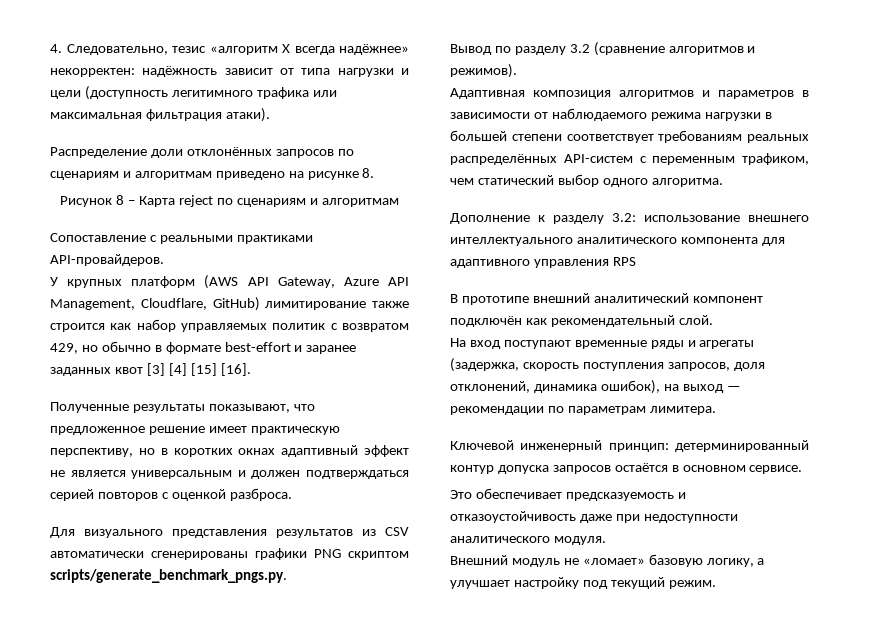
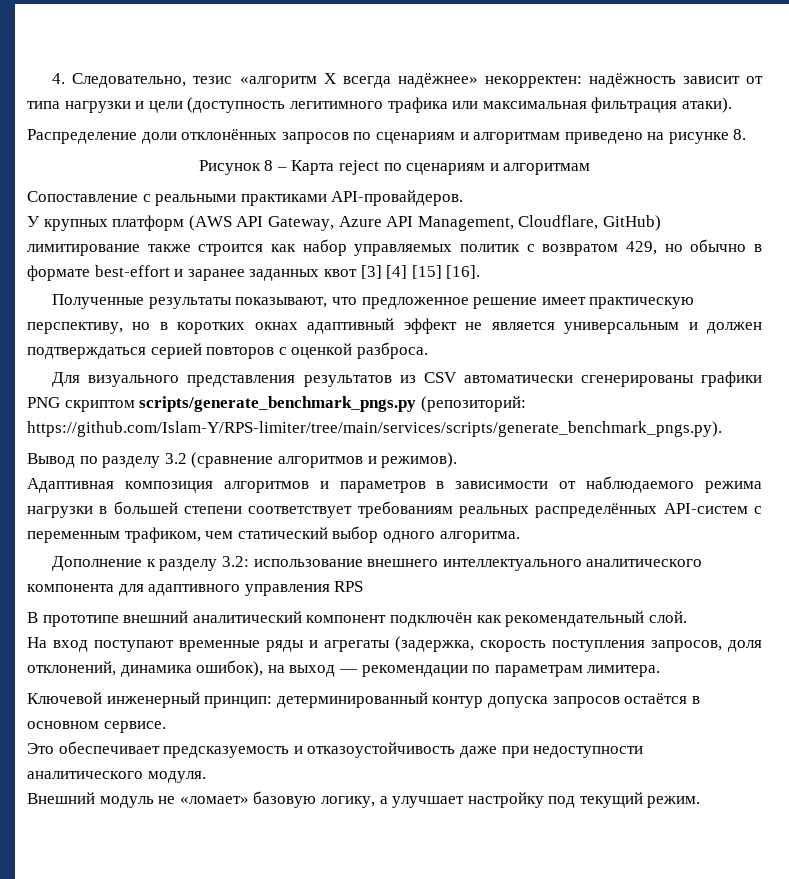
[50,569,287,583] scripts/generate_benchmark_pngs.py. -> [139,396,526,412] [27,421,722,437] scripts/generate_benchmark_pngs.py (репозиторий: https://github.com/Islam-Y/RPS-limiter/tree/main/services/scripts/generate_benchmark_pngs.py).

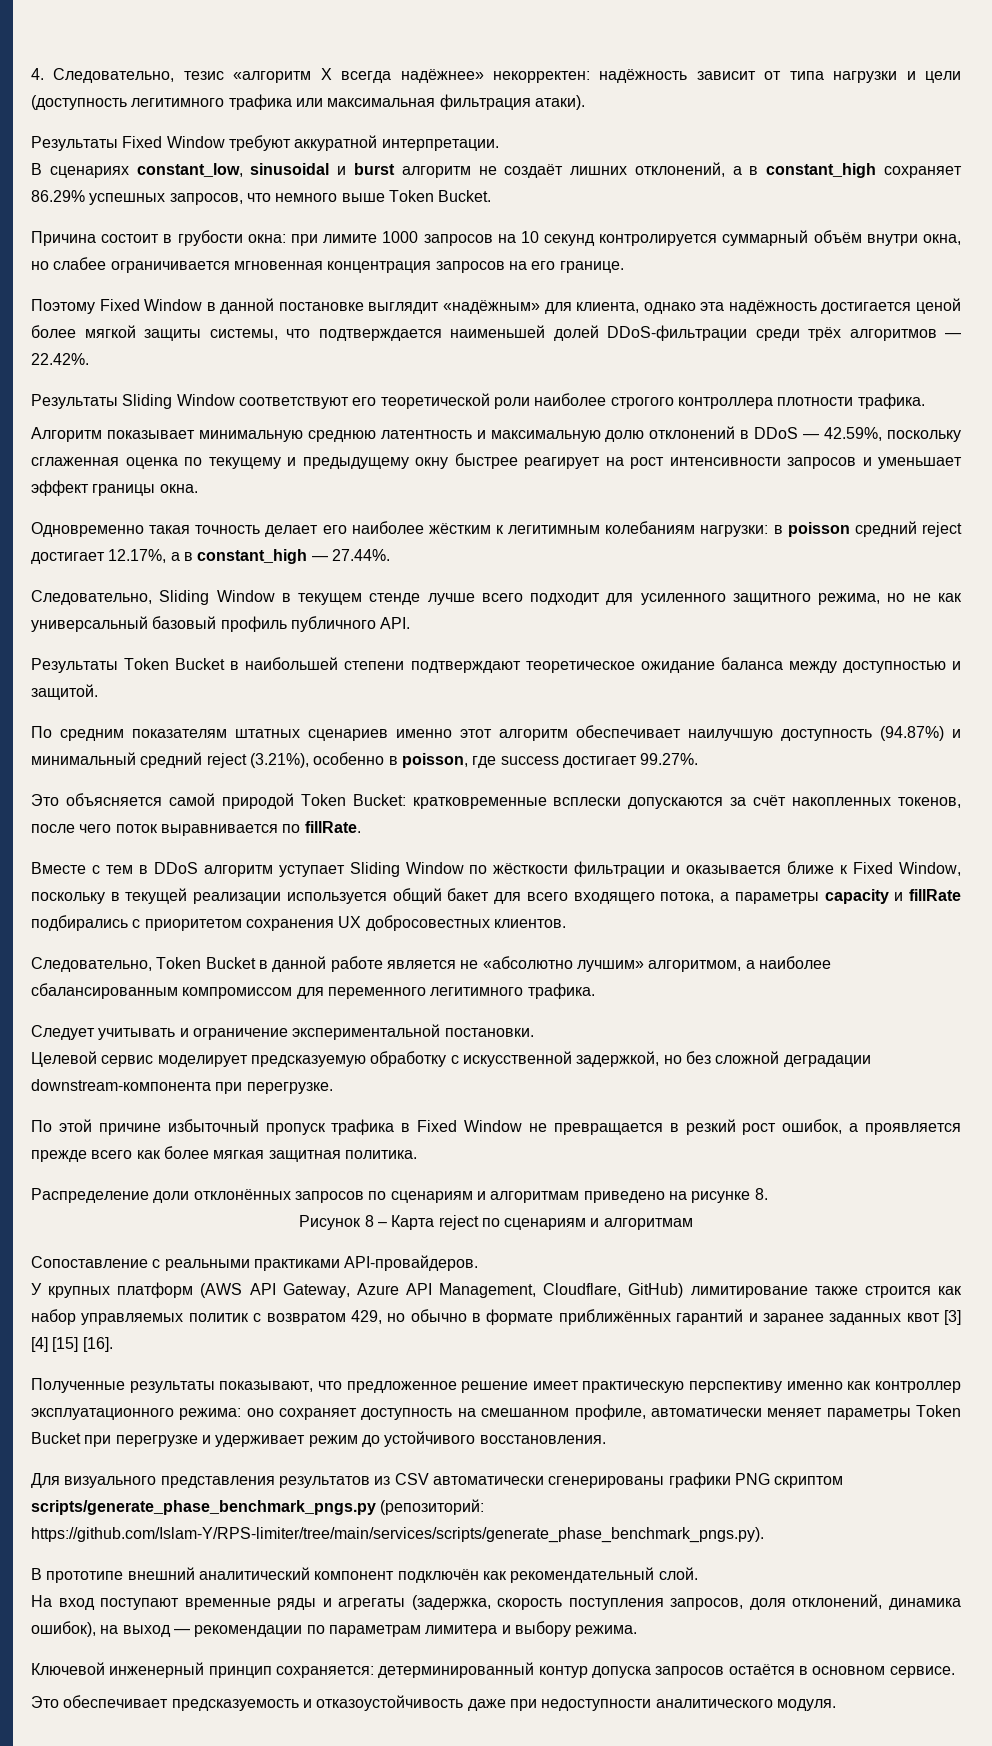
(732, 105) none -> [31,135,499,151] [31,162,963,178] [31,190,492,205] [31,230,961,246] [31,257,624,273] [31,298,961,314] [31,325,961,341] [31,353,89,365] [31,393,925,409] [31,426,961,442] [31,453,962,469] [31,480,198,496] [31,521,962,537] [31,549,390,564] [31,590,962,605] [31,616,411,632] [31,657,962,673] [31,684,98,700] [31,725,961,741] [31,752,699,768] [31,793,961,809] [31,821,361,836] [31,861,962,877] [31,888,962,904] [31,915,566,931] [31,956,831,972] [31,983,595,999] [31,1024,534,1040] [31,1051,871,1067] [31,1079,333,1094] [31,1119,961,1135] [31,1146,417,1162] // Результаты Fixed Window требуют аккуратной интерпретации. // В сценариях constant_low, sinusoidal и burst алгоритм не создаёт лишних отклонений, а в constant_high сохраняет 86.29% успешных запросов, что немного выше Token Bucket. // Причина состоит в грубости окна: при лимите 1000 запросов на 10 секунд контролируется суммарный объём внутри окна, но слабее ограничивается мгновенная концентрация запросов на его границе. // Поэтому Fixed Window в данной постановке выглядит «надёжным» для клиента, однако эта надёжность достигается ценой более мягкой защиты системы, что подтверждается наименьшей долей DDoS-фильтрации среди трёх алгоритмов — 22.42%. // Результаты Sliding Window соответствуют его теоретической роли наиболее строгого контроллера плотности трафика. // Алгоритм показывает минимальную среднюю латентность и максимальную долю отклонений в DDoS — 42.59%, поскольку сглаженная оценка по текущему и предыдущему окну быстрее реагирует на рост интенсивности запросов и уменьшает эффект границы окна. // Одновременно такая точность делает его наиболее жёстким к легитимным колебаниям нагрузки: в poisson средний reject достигает 12.17%, а в constant_high — 27.44%. // Следовательно, Sliding Window в текущем стенде лучше всего подходит для усиленного защитного режима, но не как универсальный базовый профиль публичного API. // Результаты Token Bucket в наибольшей степени подтверждают теоретическое ожидание баланса между доступностью и защитой. // По средним показателям штатных сценариев именно этот алгоритм обеспечивает наилучшую доступность (94.87%) и минимальный средний reject (3.21%), особенно в poisson, где success достигает 99.27%. // Это объясняется самой природой Token Bucket: кратковременные всплески допускаются за счёт накопленных токенов, после чего поток выравнивается по fillRate. // Вместе с тем в DDoS алгоритм уступает Sliding Window по жёсткости фильтрации и оказывается ближе к Fixed Window, поскольку в текущей реализации используется общий бакет для всего входящего потока, а параметры capacity и fillRate подбирались с приоритетом сохранения UX добросовестных клиентов. // Следовательно, Token Bucket в данной работе является не «абсолютно лучшим» алгоритмом, а наиболее сбалансированным компромиссом для переменного легитимного трафика. // Следует учитывать и ограничение экспериментальной постановки. // Целевой сервис моделирует предсказуемую обработку с искусственной задержкой, но без сложной деградации downstream-компонента при перегрузке. // По этой причине избыточный пропуск трафика в Fixed Window не превращается в резкий рост ошибок, а проявляется прежде всего как более мягкая защитная политика.
[94,265,170,277] best-effort -> [558,1309,744,1325] приближённых гарантий
[27,318,762,334] [27,342,428,359] перспективу, но в коротких окнах адаптивный эффект не является универсальным и должен подтверждаться серией повторов с оценкой разброса. -> [689,1381,961,1393] [31,1404,962,1420] [31,1431,606,1447] перспективу именно как контроллер эксплуатационного режима: оно сохраняет доступность на смешанном профиле, автоматически меняет параметры Token Bucket при перегрузке и удерживает режим до устойчивого восстановления.
[139,396,526,412] [27,421,722,437] [27,452,458,468] [27,476,762,493] [27,501,762,518] [27,526,520,543] [52,556,703,571] [27,581,364,596] scripts/generate_benchmark_pngs.py (репозиторий: https://github.com/Islam-Y/RPS-limiter/tree/main/services/scripts/generate_benchmark_pngs.py). // Вывод по разделу 3.2 (сравнение алгоритмов и режимов). // Адаптивная композиция алгоритмов и параметров в зависимости от наблюдаемого режима нагрузки в большей степени соответствует требованиям реальных распределённых API-систем с переменным трафиком, чем статический выбор одного алгоритма. // Дополнение к разделу 3.2: использование внешнего интеллектуального аналитического компонента для адаптивного управления RPS -> [31,1499,485,1515] [31,1527,764,1543] scripts/generate_phase_benchmark_pngs.py (репозиторий: https://github.com/Islam-Y/RPS-limiter/tree/main/services/scripts/generate_phase_benchmark_pngs.py).
[587,665,661,677] лимитера. -> [425,1621,638,1637] лимитера и выбору режима.
[204,696,273,708] принцип: -> [208,1666,374,1678] принцип сохраняется:
[27,791,701,808] // Внешний модуль не «ломает» базовую логику, а улучшает настройку под текущий режим. -> (836, 1705) none

